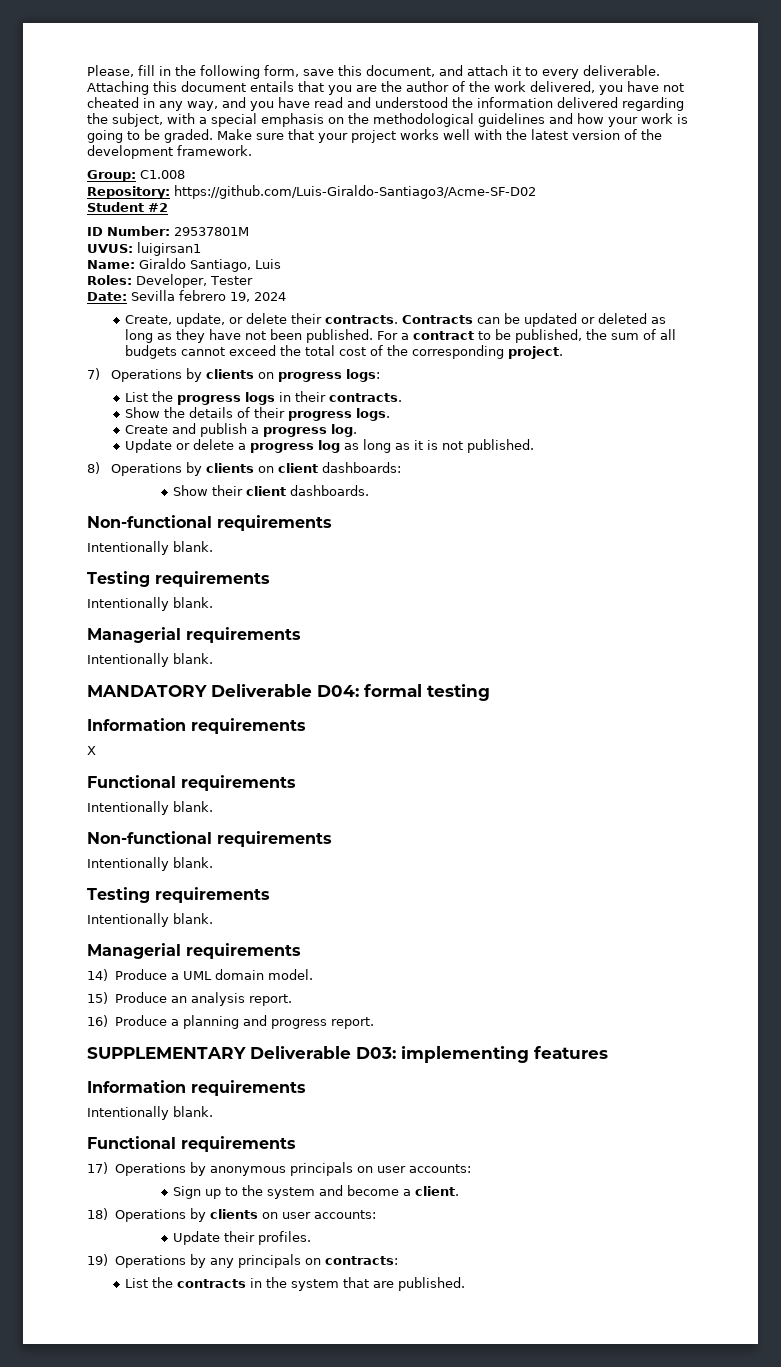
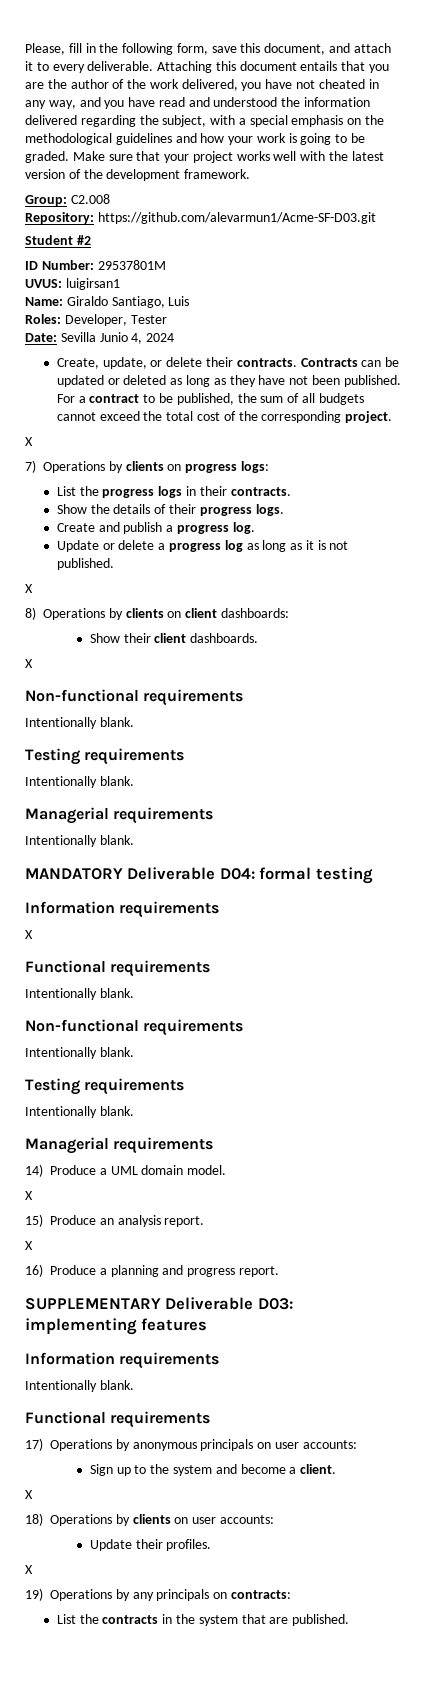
[140,170,185,179] C1.008 -> [70,194,110,204] C2.008
[174,185,536,199] https://github.com/Luis-Giraldo-Santiago3/Acme-SF-D02 -> [97,212,376,224] https://github.com/alevarmun1/Acme-SF-D03.git
[179,290,250,302] febrero 19, -> [99,332,143,344] Junio 4,
(564, 352) none -> [25,437,33,446] // X
(535, 446) none -> [25,584,33,593] // X
(370, 490) none -> [25,659,33,668] // X
(313, 974) none -> [25,1191,33,1200] // X
(292, 1000) none -> [25,1241,33,1250] // X
(460, 1191) none -> [25,1490,33,1499] // X
(312, 1238) none -> [25,1565,33,1574] // X

